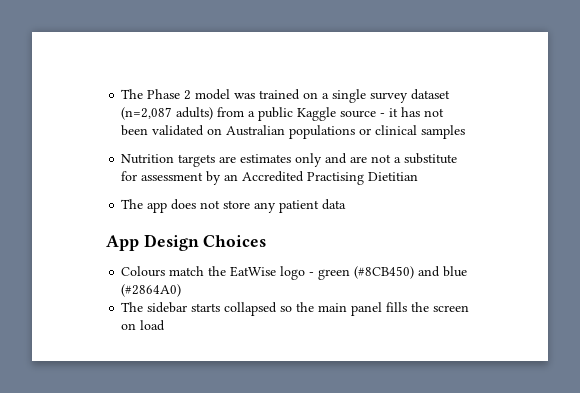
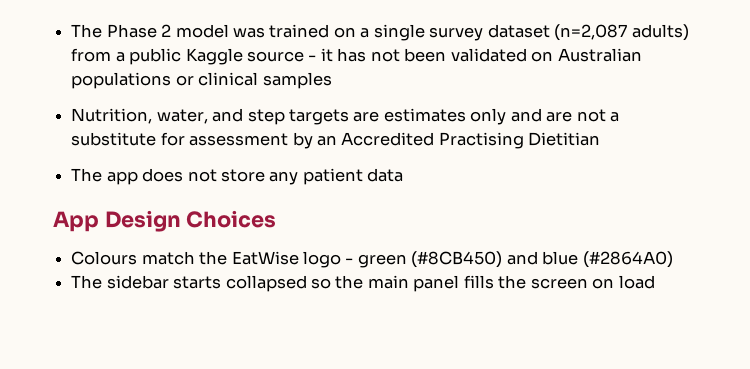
[121,154,175,164] Nutrition -> [71,108,285,125] Nutrition, water, and step

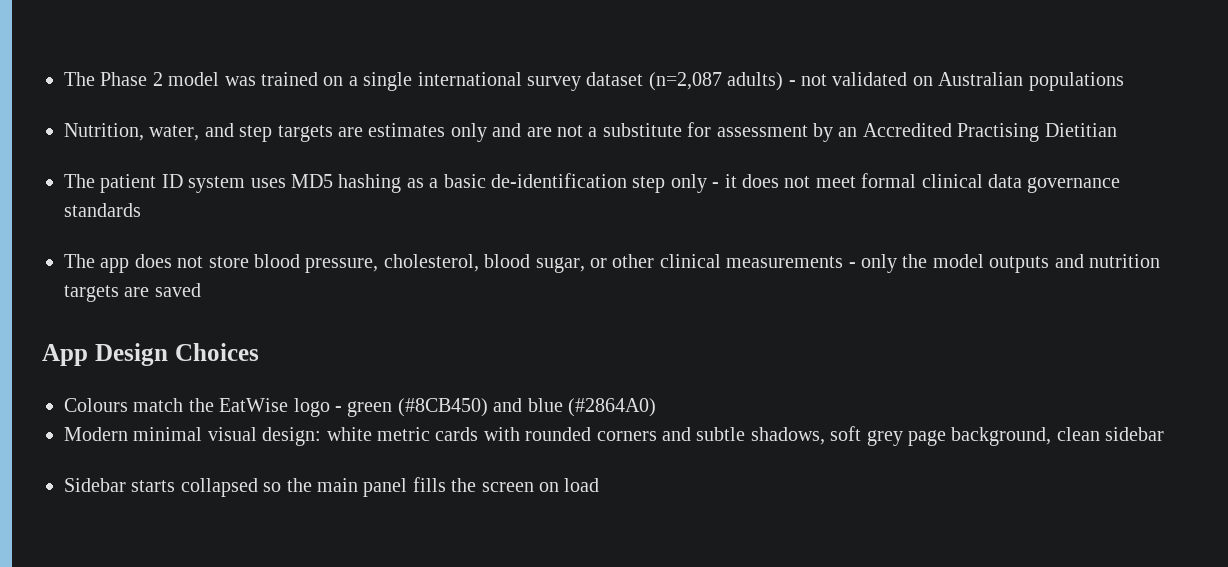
(425, 32) none -> [417,72,522,86] international
[71,48,447,65] from a public Kaggle source - it has not been -> [788,74,827,86] - not
[175,72,332,89] or clinical samples -> (1124, 81) none
(601, 139) none -> [64,173,1121,193] [64,203,141,217] // The patient ID system uses MD5 hashing as a basic de-identification step only - it does not meet formal clinical data governance standards
[269,168,404,185] any patient data -> [254,254,1160,273] [64,283,201,302] blood pressure, cholesterol, blood sugar, or other clinical measurements - only the model outputs and nutrition targets are saved
[71,275,103,289] The -> [64,426,1100,446] Modern minimal visual design: white metric cards with rounded corners and subtle shadows, soft grey page background, clean
(169, 282) none -> [64,478,126,492] // Sidebar

